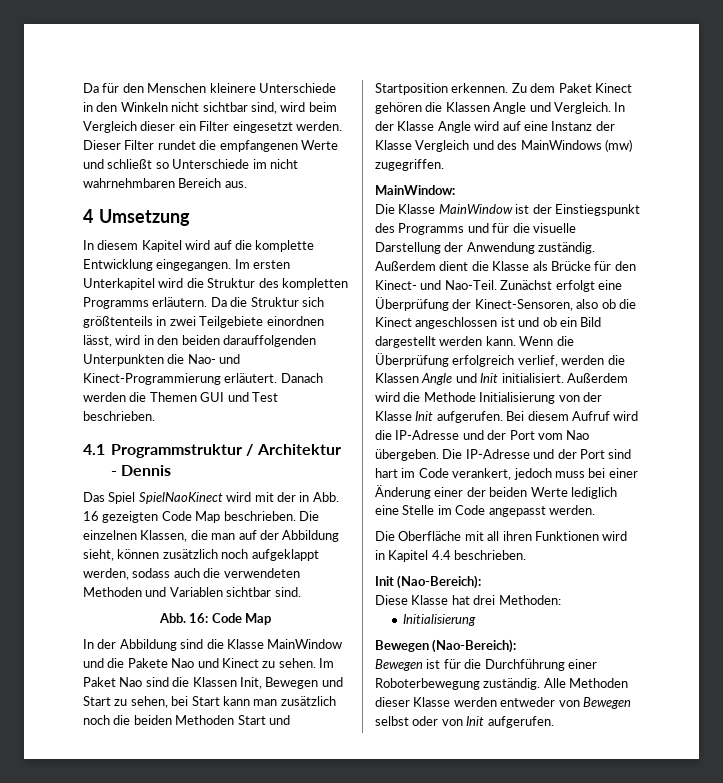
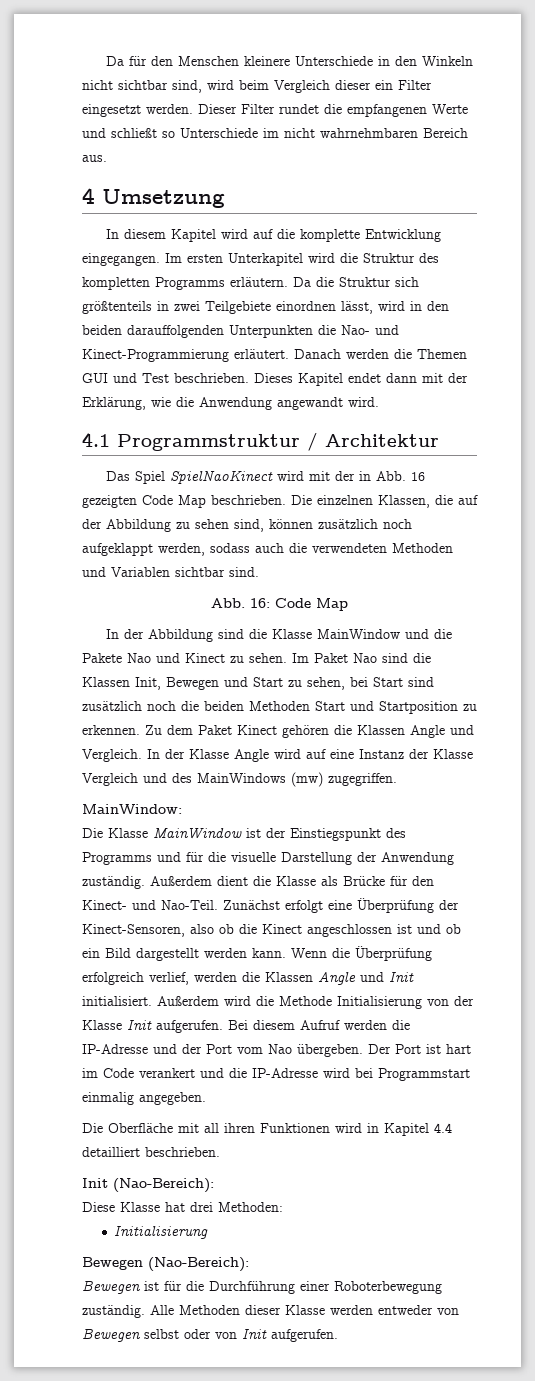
(155, 416) none -> [254,373,468,386] [82,397,379,410] Dieses Kapitel endet dann mit der Erklärung, wie die Anwendung angewandt wird.
[111,465,172,476] - Dennis -> (439, 440) none
[211,533,236,540] man -> (453, 500) none
[83,549,114,561] sieht, -> [176,519,264,532] zu sehen sind,
[222,696,278,706] kann man -> [408,677,434,687] sind
(448, 89) none -> [463,704,477,711] zu
[613,411,639,421] wird -> [344,1020,387,1030] werden
[442,449,632,459] [375,468,638,480] [375,485,617,499] [375,505,595,517] Die IP-Adresse und der Port sind hart im Code verankert, jedoch muss bei einer Änderung einer der beiden Werte lediglich eine Stelle im Code angepasst werden. -> [368,1044,471,1054] [82,1068,470,1081] [82,1092,206,1105] Der Port ist hart im Code verankert und die IP-Adresse wird bei Programmstart einmalig angegeben.
(451, 555) none -> [82,1147,140,1157] detailliert

